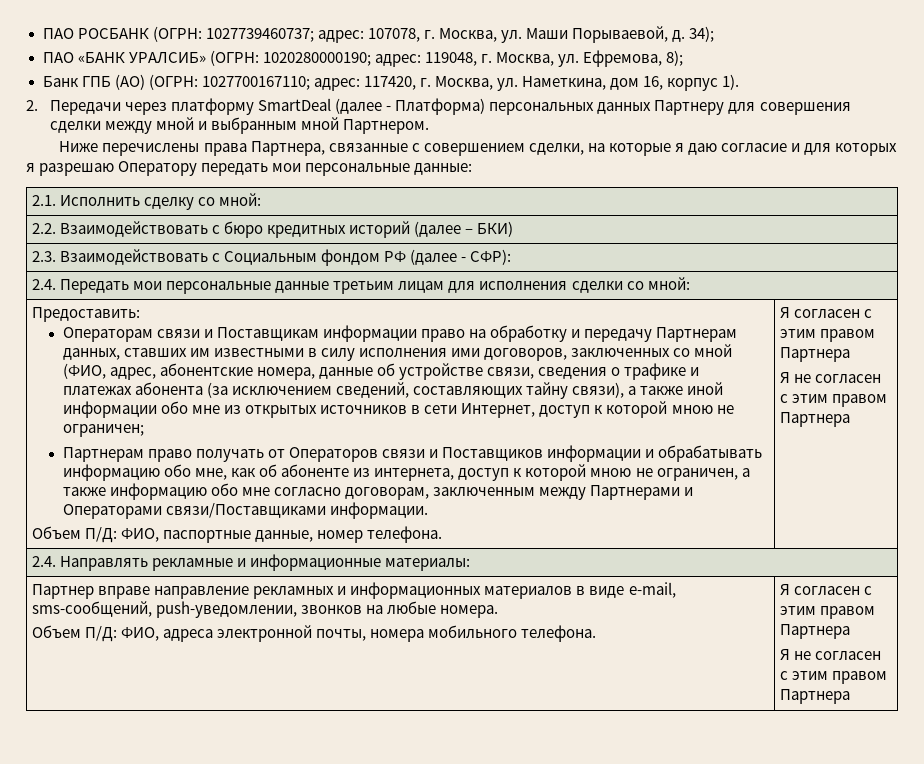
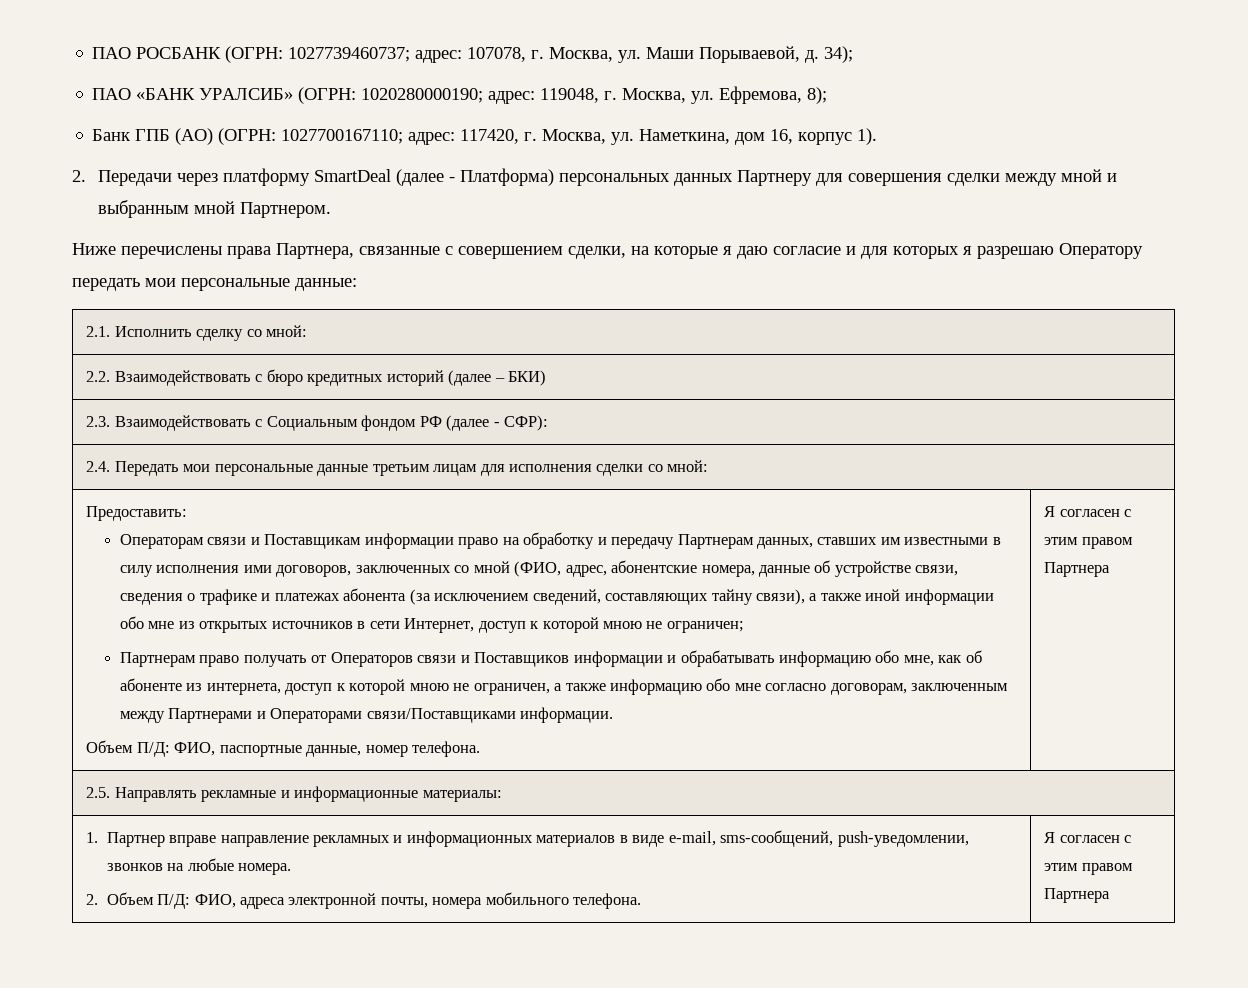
[780,372,882,383] [780,394,888,407] [780,412,851,427] [32,556,57,567] // Я не согласен с этим правом Партнера // 2.4. -> [86,787,111,798] // 2.5.
(471, 564) none -> [86,832,99,843] 1.
(499, 611) none -> [86,894,99,905] 2.
[780,649,882,660] [780,671,888,684] [780,689,851,704] // Я не согласен с этим правом Партнера -> (1111, 895) none

